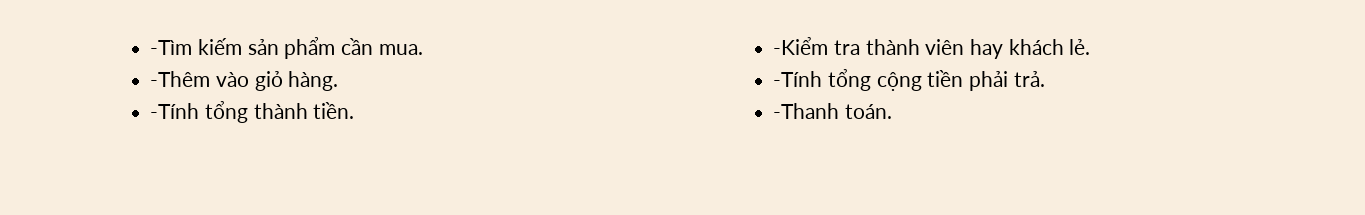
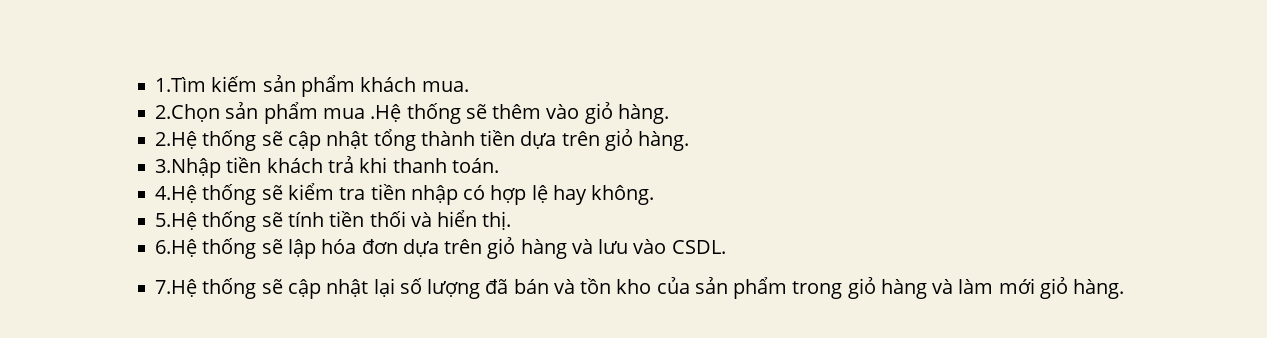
[150,40,193,55] -Tìm -> [155,77,207,92] 1.Tìm
[341,38,374,55] cần -> [360,77,417,92] khách
[150,71,339,91] [150,101,355,123] [773,37,1091,59] [773,69,1045,91] [773,103,893,119] -Thêm vào giỏ hàng. // -Tính tổng thành tiền. // -Kiểm tra thành viên hay khách lẻ. // -Tính tổng cộng tiền phải trả. // -Thanh toán. -> [155,102,669,124] [155,129,690,151] [155,156,499,178] [155,183,655,205] [155,210,512,232] [155,237,726,259] [155,277,1125,299] 2.Chọn sản phẩm mua .Hệ thống sẽ thêm vào giỏ hàng. // 2.Hệ thống sẽ cập nhật tổng thành tiền dựa trên giỏ hàng. // 3.Nhập tiền khách trả khi thanh toán. // 4.Hệ thống sẽ kiểm tra tiền nhập có hợp lệ hay không. // 5.Hệ thống sẽ tính tiền thối và hiển thị. // 6.Hệ thống sẽ lập hóa đơn dựa trên giỏ hàng và lưu vào CSDL. // 7.Hệ thống sẽ cập nhật lại số lượng đã bán và tồn kho của sản phẩm trong giỏ hàng và làm mới giỏ hàng.

